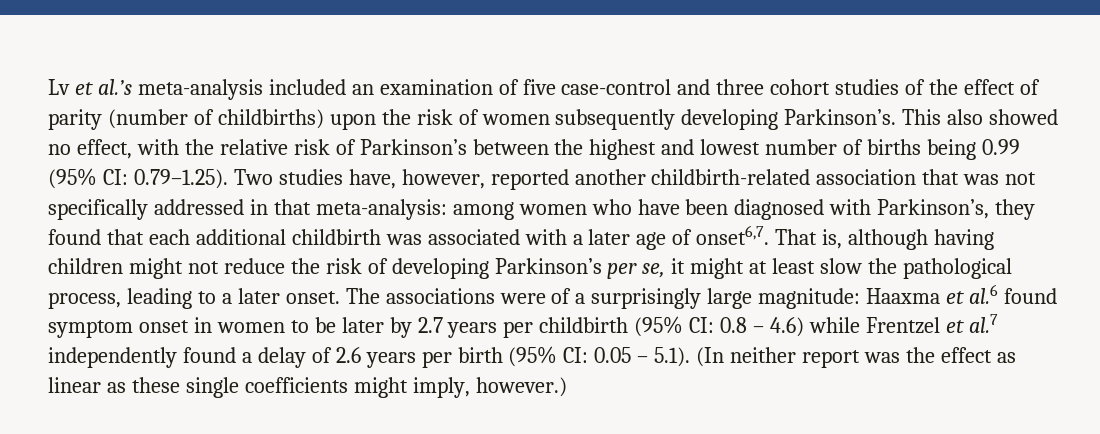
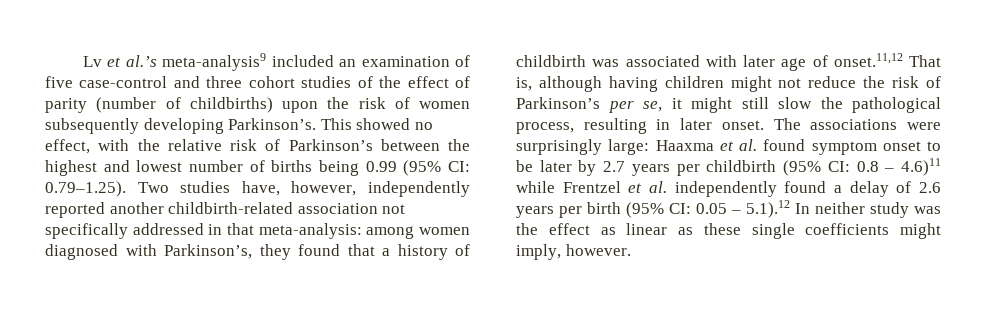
[137,79,263,100] meta-analysis -> [162,53,267,71] meta-analysis9
[947,109,984,125] also -> (352, 124) none
(485, 179) none -> [367,181,470,197] independently
[922,169,1000,185] that was -> (378, 208) none
[591,199,729,215] who have been -> (470, 231) none
[148,229,286,245] each additional -> [382,244,470,260] a history of
[572,234,583,245] a -> (737, 61) none
[696,225,770,245] onset6,7. -> [833,53,903,67] onset.11,12
[391,258,489,279] developing -> (942, 82) none
[749,258,816,274] at least -> [741,97,769,109] still
[126,288,232,309] leading to a -> [583,118,671,134] resulting in
[551,288,861,309] of a surprisingly large magnitude: -> [516,139,650,155] surprisingly large:
[969,284,999,304] al.6 -> [739,139,757,151] al.
[193,317,285,333] in women -> (921, 146) none
[770,317,805,337] 4.6) -> [901,158,942,176] 4.6)11
[968,314,998,333] al.7 -> [649,181,667,193] al.
[654,347,861,368] 5.1). (In neither report -> [746,200,909,218] 5.1).12 In neither study
[475,377,567,397] however.) -> [565,244,631,256] however.

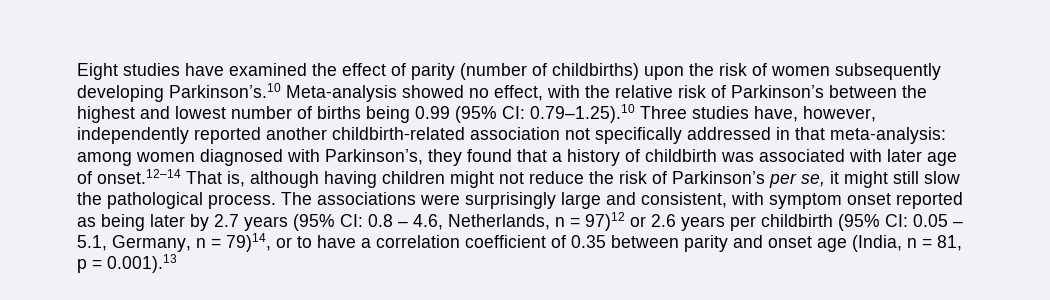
[82,53,470,71] [45,76,373,88] Lv et al.’s meta-analysis9 included an examination of five case-control and three cohort studies of -> [77,63,307,80] Eight studies have examined
[228,118,352,130] Parkinson’s. This -> [169,83,397,102] Parkinson’s.10 Meta-analysis
[45,181,169,197] 0.79–1.25). Two -> [530,104,687,123] 0.79–1.25).10 Three
[833,53,903,67] onset.11,12 -> [97,169,181,184] onset.12–14
[516,118,941,134] [516,139,941,155] [516,158,942,176] [516,181,941,197] [516,200,941,218] [516,223,941,239] [516,244,631,260] process, resulting in later onset. The associations were surprisingly large: Haaxma et al. found symptom onset to be later by 2.7 years per childbirth (95% CI: 0.8 – 4.6)11 while Frentzel et al. independently found a delay of 2.6 years per birth (95% CI: 0.05 – 5.1).12 In neither study was the effect as linear as these single coefficients might imply, however. -> [208,192,963,209] [77,212,963,231] [77,233,962,252] [77,254,177,273] process. The associations were surprisingly large and consistent, with symptom onset reported as being later by 2.7 years (95% CI: 0.8 – 4.6, Netherlands, n = 97)12 or 2.6 years per childbirth (95% CI: 0.05 – 5.1, Germany, n = 79)14, or to have a correlation coefficient of 0.35 between parity and onset age (India, n = 81, p = 0.001).13

